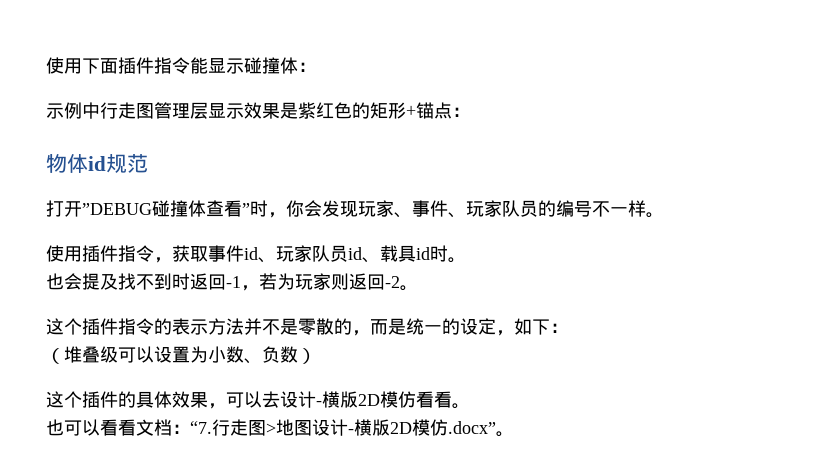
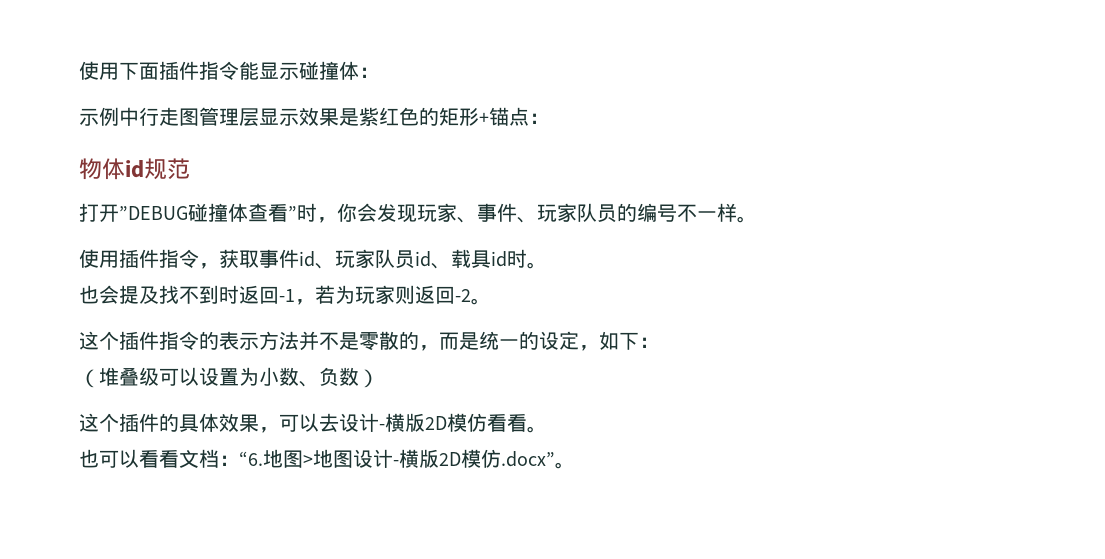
[190,419,248,436] “7.行走 -> [239,449,283,468] “6.地

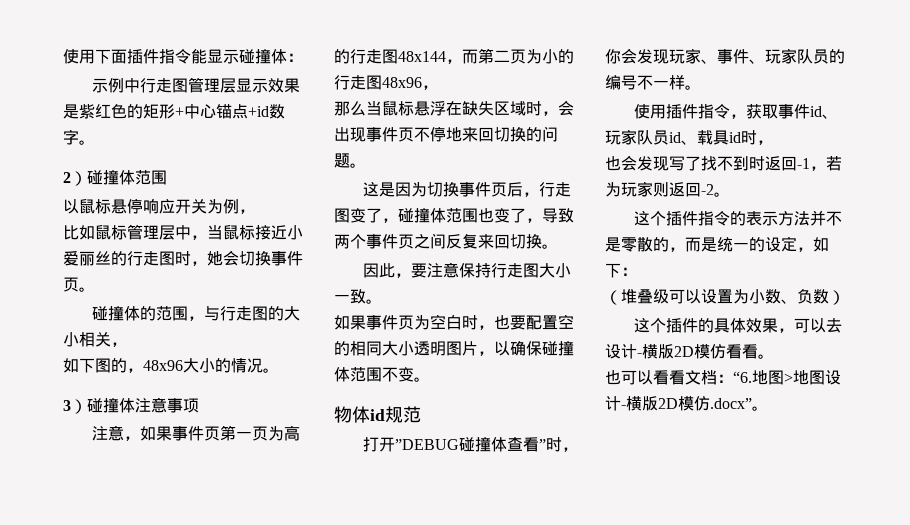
[489,107,549,126] 锚点： -> [184,104,285,119] [63,129,95,145] [63,170,167,186] [63,198,255,214] [63,224,303,240] [63,250,303,266] [63,277,95,292] [92,306,301,321] [63,332,127,347] [63,358,279,373] [63,397,199,414] [92,425,301,441] [334,48,574,64] [334,75,438,90] [334,100,574,116] [334,126,558,142] [334,153,366,168] [363,182,572,197] [334,208,574,223] [334,233,558,249] [363,262,572,278] [334,289,382,304] [334,314,574,330] [334,341,574,356] [334,367,430,382] 中心锚点+id数字。 // 2）碰撞体范围 // 以鼠标悬停响应开关为例， // 比如鼠标管理层中，当鼠标接近小爱丽丝的行走图时，她会切换事件页。 // 碰撞体的范围，与行走图的大小相关， // 如下图的，48x96大小的情况。 // 3）碰撞体注意事项 // 注意，如果事件页第一页为高的行走图48x144，而第二页为小的行走图48x96， // 那么当鼠标悬浮在缺失区域时，会出现事件页不停地来回切换的问题。 // 这是因为切换事件页后，行走图变了，碰撞体范围也变了，导致两个事件页之间反复来回切换。 // 因此，要注意保持行走图大小一致。 // 如果事件页为空白时，也要配置空的相同大小透明图片，以确保碰撞体范围不变。
[527,262,547,269] 。 -> [757,140,773,145] ，
[119,285,159,304] 提及 -> [637,156,701,171] 发现写了

